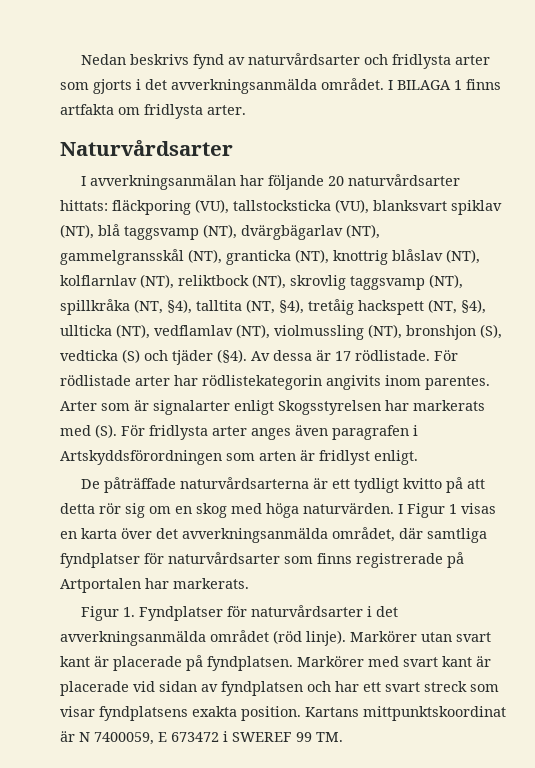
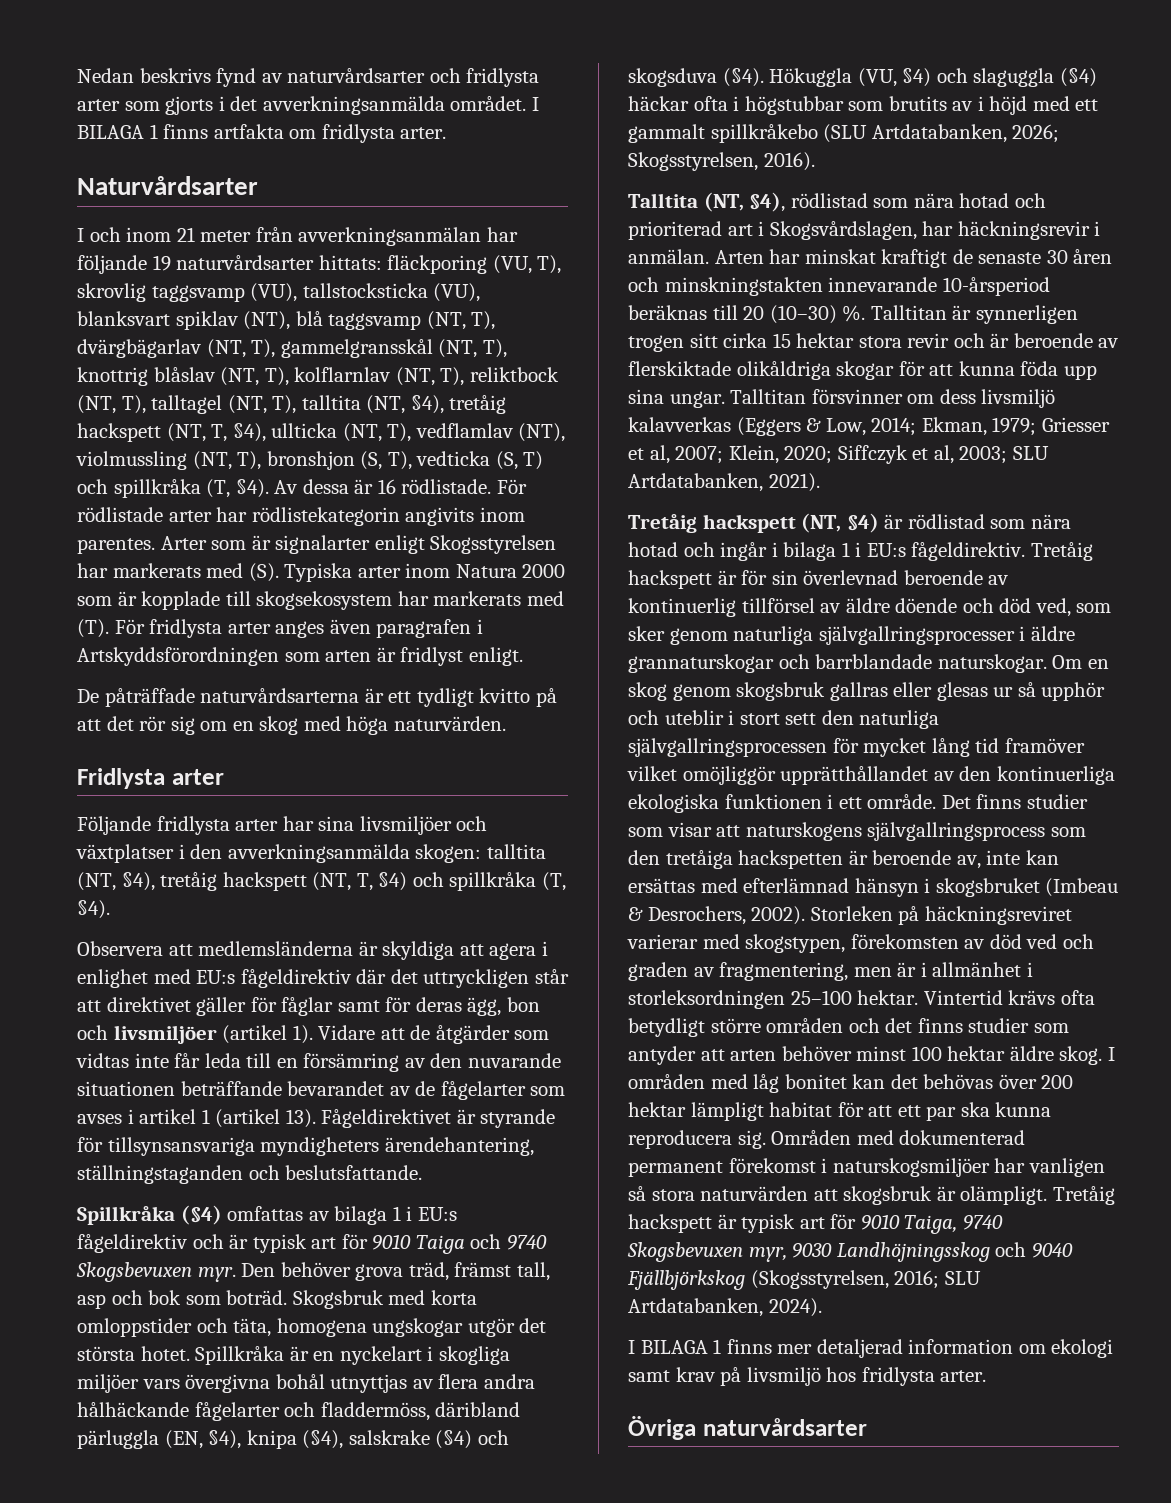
(87, 181) none -> [89,227,293,242] och inom 21 meter från
[328,176,345,186] 20 -> [152,255,171,271] 19
(191, 207) none -> [492,255,562,274] [77,283,245,302] (VU, T), skrovlig taggsvamp
[203,224,380,240] [60,249,480,265] [60,274,463,290] [60,299,457,315] (NT), dvärgbägarlav (NT), gammelgransskål (NT), granticka (NT), knottrig blåslav (NT), kolflarnlav (NT), reliktbock (NT), skrovlig taggsvamp (NT), spillkråka (NT, §4), talltita (NT, §4), tretåig hackspett (NT, -> [426,311,496,330] [77,339,507,358] [77,367,559,386] [77,395,507,414] [77,423,228,442] (NT, T), dvärgbägarlav (NT, T), gammelgransskål (NT, T), knottrig blåslav (NT, T), kolflarnlav (NT, T), reliktbock (NT, T), talltagel (NT, T), talltita (NT, §4), tretåig hackspett (NT, T,
[116,324,150,339] (NT), -> [342,423,412,442] (NT, T),
[368,324,502,340] [60,349,247,365] (NT), bronshjon (S), vedticka (S) och tjäder (§4). -> [192,451,544,470] [77,479,269,498] (NT, T), bronshjon (S, T), vedticka (S, T) och spillkråka (T, §4).
[335,351,351,361] 17 -> [377,479,396,494] 16
(117, 431) none -> [284,563,566,582] [77,591,564,610] [77,619,109,638] Typiska arter inom Natura 2000 som är kopplade till skogsekosystem har markerats med (T).
[60,503,95,514] detta -> [106,716,134,731] det
[398,503,496,518] [60,527,487,543] [60,552,464,568] [60,578,249,593] [81,605,399,621] [60,630,491,646] [60,655,491,671] [60,681,499,696] [60,706,506,721] [60,731,343,745] I Figur 1 visas en karta över det avverkningsanmälda området, där samtliga fyndplatser för naturvårdsarter som finns registrerade på Artportalen har markerats. // Figur 1. Fyndplatser för naturvårdsarter i det avverkningsanmälda området (röd linje). Markörer utan svart kant är placerade på fyndplatsen. Markörer med svart kant är placerade vid sidan av fyndplatsen och har ett svart streck som visar fyndplatsens exakta position. Kartans mittpunktskoordinat är N 7400059, E 673472 i SWEREF 99 TM. -> [77,768,224,789] [77,816,488,835] [76,844,546,863] [77,872,566,891] [77,900,110,919] [77,941,548,960] [77,969,569,988] [77,997,540,1016] [77,1025,550,1044] [76,1053,561,1072] [77,1081,566,1100] [77,1109,556,1128] [77,1137,534,1156] [77,1165,423,1184] [77,1205,457,1225] [77,1234,547,1254] [76,1262,550,1282] [77,1290,477,1309] [77,1318,547,1337] [77,1346,510,1365] [77,1374,535,1393] [77,1402,521,1421] [77,1430,509,1449] [628,68,1097,87] [628,96,1099,115] [628,124,1060,143] [628,152,815,171] [628,192,1046,212] [628,221,1101,240] [628,249,1113,268] [628,277,1050,296] [628,305,1078,324] [628,333,1119,352] [628,361,1097,380] [628,389,1056,408] [628,417,1110,436] [628,445,1049,464] [628,473,820,492] [628,513,1071,533] [628,542,1093,561] [628,570,1009,589] [628,598,1112,617] [628,626,1075,645] [628,654,1109,673] [628,682,1106,701] [628,710,940,729] [628,738,1085,757] [627,766,1115,785] [628,794,1088,813] [628,822,1086,841] [628,850,1059,869] [628,878,1119,897] [628,906,1072,925] [627,934,1094,953] [628,962,1033,981] [628,990,1095,1009] [628,1018,1069,1037] [628,1046,1115,1065] [628,1074,1074,1093] [628,1102,1052,1121] [628,1130,1026,1149] [628,1158,1105,1177] [628,1186,1115,1205] [628,1214,1003,1234] [627,1242,1073,1262] [627,1270,981,1290] [628,1298,822,1317] [628,1339,1114,1358] [628,1367,987,1386] [628,1416,867,1440] // Fridlysta arter // Följande fridlysta arter har sina livsmiljöer och växtplatser i den avverkningsanmälda skogen: talltita (NT, §4), tretåig hackspett (NT, T, §4) och spillkråka (T, §4). // Observera att medlemsländerna är skyldiga att agera i enlighet med EU:s fågeldirektiv där det uttryckligen står att direktivet gäller för fåglar samt för deras ägg, bon och livsmiljöer (artikel 1). Vidare att de åtgärder som vidtas inte får leda till en försämring av den nuvarande situationen beträffande bevarandet av de fågelarter som avses i artikel 1 (artikel 13). Fågeldirektivet är styrande för tillsynsansvariga myndigheters ärendehantering, ställningstaganden och beslutsfattande. // Spillkråka (§4) omfattas av bilaga 1 i EU:s fågeldirektiv och är typisk art för 9010 Taiga och 9740 Skogsbevuxen myr. Den behöver grova träd, främst tall, asp och bok som boträd. Skogsbruk med korta omloppstider och täta, homogena ungskogar utgör det största hotet. Spillkråka är en nyckelart i skogliga miljöer vars övergivna bohål utnyttjas av flera andra hålhäckande fågelarter och fladdermöss, däribland pärluggla (EN, §4), knipa (§4), salskrake (§4) och skogsduva (§4). Hökuggla (VU, §4) och slaguggla (§4) häckar ofta i högstubbar som brutits av i höjd med ett gammalt spillkråkebo (SLU Artdatabanken, 2026; Skogsstyrelsen, 2016). // Talltita (NT, §4), rödlistad som nära hotad och prioriterad art i Skogsvårdslagen, har häckningsrevir i anmälan. Arten har minskat kraftigt de senaste 30 åren och minskningstakten innevarande 10-årsperiod beräknas till 20 (10–30) %. Talltitan är synnerligen trogen sitt cirka 15 hektar stora revir och är beroende av flerskiktade olikåldriga skogar för att kunna föda upp sina ungar. Talltitan försvinner om dess livsmiljö kalavverkas (Eggers & Low, 2014; Ekman, 1979; Griesser et al, 2007; Klein, 2020; Siffczyk et al, 2003; SLU Artdatabanken, 2021). // Tretåig hackspett (NT, §4) är rödlistad som nära hotad och ingår i bilaga 1 i EU:s fågeldirektiv. Tretåig hackspett är för sin överlevnad beroende av kontinuerlig tillförsel av äldre döende och död ved, som sker genom naturliga självgallringsprocesser i äldre grannaturskogar och barrblandade naturskogar. Om en skog genom skogsbruk gallras eller glesas ur så upphör och uteblir i stort sett den naturliga självgallringsprocessen för mycket lång tid framöver vilket omöjliggör upprätthållandet av den kontinuerliga ekologiska funktionen i ett område. Det finns studier som visar att naturskogens självgallringsprocess som den tretåiga hackspetten är beroende av, inte kan ersättas med efterlämnad hänsyn i skogsbruket (Imbeau & Desrochers, 2002). Storleken på häckningsreviret varierar med skogstypen, förekomsten av död ved och graden av fragmentering, men är i allmänhet i storleksordningen 25–100 hektar. Vintertid krävs ofta betydligt större områden och det finns studier som antyder att arten behöver minst 100 hektar äldre skog. I områden med låg bonitet kan det behövas över 200 hektar lämpligt habitat för att ett par ska kunna reproducera sig. Områden med dokumenterad permanent förekomst i naturskogsmiljöer har vanligen så stora naturvärden att skogsbruk är olämpligt. Tretåig hackspett är typisk art för 9010 Taiga, 9740 Skogsbevuxen myr, 9030 Landhöjningsskog och 9040 Fjällbjörkskog (Skogsstyrelsen, 2016; SLU Artdatabanken, 2024). // I BILAGA 1 finns mer detaljerad information om ekologi samt krav på livsmiljö hos fridlysta arter. // Övriga naturvårdsarter

